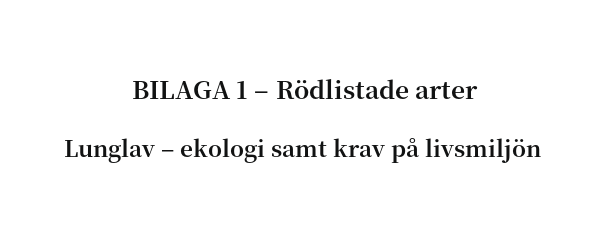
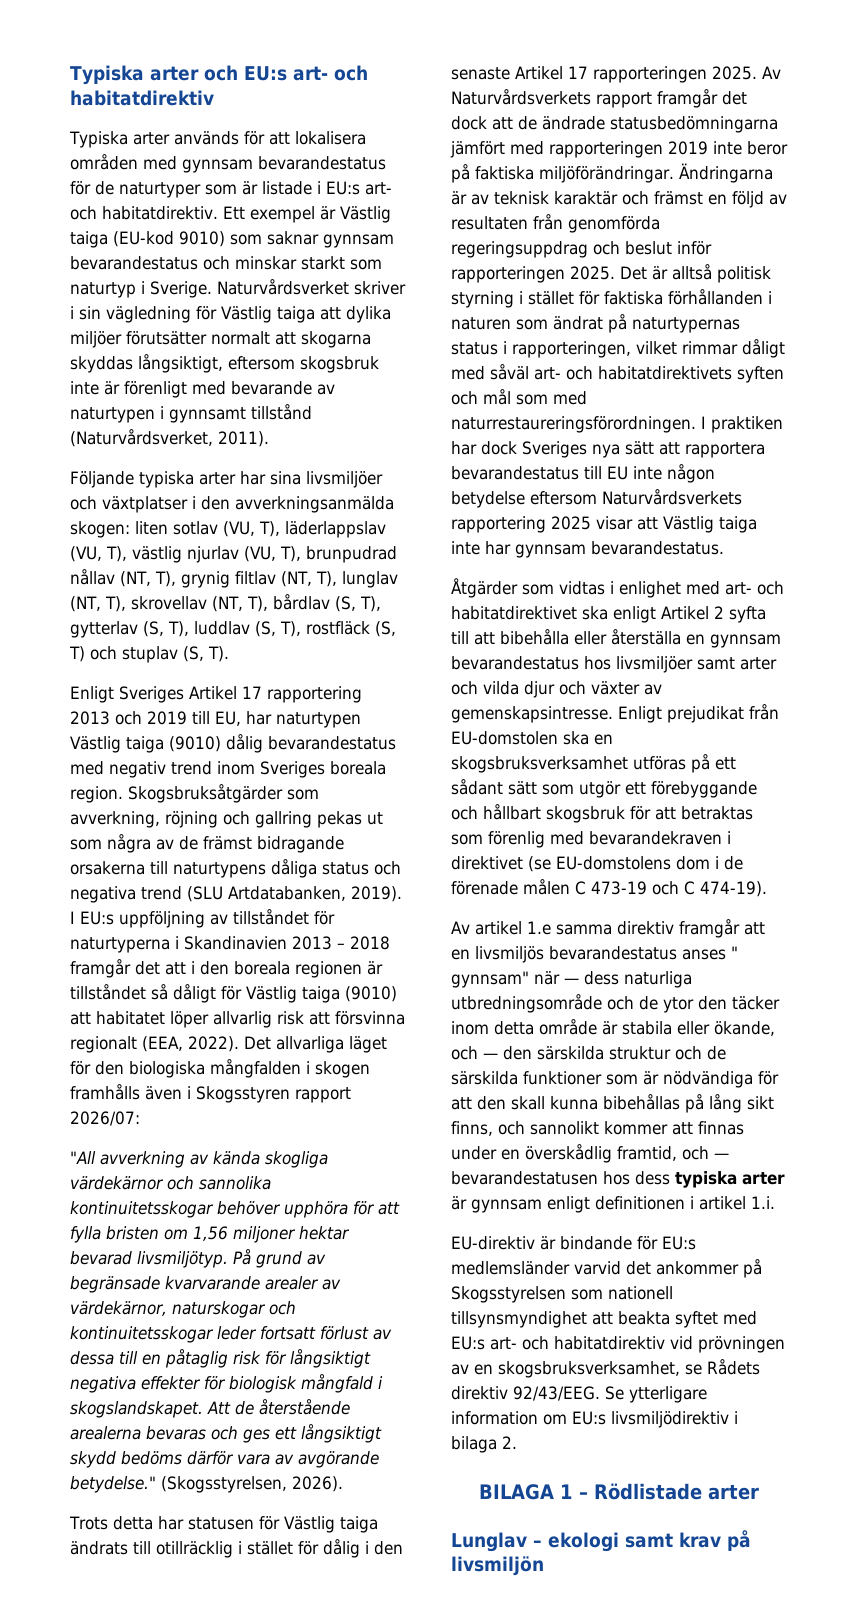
(131, 90) none -> [70,65,368,85] [70,90,214,106] [69,131,366,148] [70,154,386,173] [70,181,392,198] [70,206,391,223] [70,231,394,248] [70,256,382,270] [70,279,406,298] [70,306,391,323] [70,331,371,348] [70,354,379,373] [70,381,335,398] [70,404,312,423] [70,429,269,447] [70,471,383,488] [70,496,394,513] [70,521,386,538] [70,546,397,563] [70,569,398,588] [70,594,381,612] [70,621,396,638] [69,646,229,663] [70,686,362,703] [70,711,361,728] [70,734,396,753] [70,761,386,778] [70,784,319,803] [70,811,383,828] [70,834,344,853] [70,859,401,878] [70,886,402,903] [70,909,335,928] [70,936,390,953] [70,959,383,978] [70,984,397,1003] [70,1011,405,1028] [70,1036,387,1053] [70,1059,370,1078] [70,1084,351,1103] [70,1111,140,1126] [70,1151,328,1168] [70,1176,271,1190] [70,1201,400,1218] [70,1226,350,1243] [70,1249,326,1268] [70,1276,341,1293] [70,1301,296,1318] [70,1326,392,1343] [70,1349,371,1368] [70,1374,383,1393] [70,1399,350,1418] [70,1424,382,1443] [70,1451,379,1468] [70,1476,343,1493] [69,1516,378,1533] [70,1539,403,1558] [451,66,781,83] [451,89,747,108] [451,116,778,133] [450,141,788,158] [451,163,773,183] [451,191,787,208] [451,214,660,233] [451,241,712,258] [451,264,771,283] [451,289,772,308] [451,314,740,333] [451,339,785,358] [451,364,784,383] [451,389,587,405] [451,416,783,433] [451,441,765,458] [451,464,715,483] [451,489,742,508] [451,516,757,533] [451,541,724,558] [451,578,784,598] [451,606,766,623] [451,629,781,648] [451,656,777,673] [451,681,662,698] [451,704,779,723] [451,731,613,745] [451,754,736,773] [451,779,757,798] [451,804,753,823] [451,831,731,848] [451,856,743,872] [451,879,767,897] [451,919,765,938] [451,946,738,963] [451,971,692,988] [451,994,780,1013] [451,1019,775,1036] [451,1046,726,1060] [451,1071,779,1088] [451,1094,774,1113] [451,1121,744,1136] [451,1144,729,1163] [451,1171,785,1188] [451,1196,775,1213] [451,1236,696,1250] [451,1259,762,1278] [451,1286,673,1303] [451,1311,757,1328] [451,1336,785,1353] [451,1359,760,1378] [451,1386,707,1403] [451,1411,738,1428] [451,1436,517,1453] Typiska arter och EU:s art- och habitatdirektiv // Typiska arter används för att lokalisera områden med gynnsam bevarandestatus för de naturtyper som är listade i EU:s art- och habitatdirektiv. Ett exempel är Västlig taiga (EU-kod 9010) som saknar gynnsam bevarandestatus och minskar starkt som naturtyp i Sverige. Naturvårdsverket skriver i sin vägledning för Västlig taiga att dylika miljöer förutsätter normalt att skogarna skyddas långsiktigt, eftersom skogsbruk inte är förenligt med bevarande av naturtypen i gynnsamt tillstånd (Naturvårdsverket, 2011). // Följande typiska arter har sina livsmiljöer och växtplatser i den avverkningsanmälda skogen: liten sotlav (VU, T), läderlappslav (VU, T), västlig njurlav (VU, T), brunpudrad nållav (NT, T), grynig filtlav (NT, T), lunglav (NT, T), skrovellav (NT, T), bårdlav (S, T), gytterlav (S, T), luddlav (S, T), rostfläck (S, T) och stuplav (S, T). // Enligt Sveriges Artikel 17 rapportering 2013 och 2019 till EU, har naturtypen Västlig taiga (9010) dålig bevarandestatus med negativ trend inom Sveriges boreala region. Skogsbruksåtgärder som avverkning, röjning och gallring pekas ut som några av de främst bidragande orsakerna till naturtypens dåliga status och negativa trend (SLU Artdatabanken, 2019). I EU:s uppföljning av tillståndet för naturtyperna i Skandinavien 2013 – 2018 framgår det att i den boreala regionen är tillståndet så dåligt för Västlig taiga (9010) att habitatet löper allvarlig risk att försvinna regionalt (EEA, 2022). Det allvarliga läget för den biologiska mångfalden i skogen framhålls även i Skogsstyren rapport 2026/07: // "All avverkning av kända skogliga värdekärnor och sannolika kontinuitetsskogar behöver upphöra för att fylla bristen om 1,56 miljoner hektar bevarad livsmiljötyp. På grund av begränsade kvarvarande arealer av värdekärnor, naturskogar och kontinuitetsskogar leder fortsatt förlust av dessa till en påtaglig risk för långsiktigt negativa effekter för biologisk mångfald i skogslandskapet. Att de återstående arealerna bevaras och ges ett långsiktigt skydd bedöms därför vara av avgörande betydelse." (Skogsstyrelsen, 2026). // Trots detta har statusen för Västlig taiga ändrats till otillräcklig i stället för dålig i den senaste Artikel 17 rapporteringen 2025. Av Naturvårdsverkets rapport framgår det dock att de ändrade statusbedömningarna jämfört med rapporteringen 2019 inte beror på faktiska miljöförändringar. Ändringarna är av teknisk karaktär och främst en följd av resultaten från genomförda regeringsuppdrag och beslut inför rapporteringen 2025. Det är alltså politisk styrning i stället för faktiska förhållanden i naturen som ändrat på naturtypernas status i rapporteringen, vilket rimmar dåligt med såväl art- och habitatdirektivets syften och mål som med naturrestaureringsförordningen. I praktiken har dock Sveriges nya sätt att rapportera bevarandestatus till EU inte någon betydelse eftersom Naturvårdsverkets rapportering 2025 visar att Västlig taiga inte har gynnsam bevarandestatus. // Åtgärder som vidtas i enlighet med art- och habitatdirektivet ska enligt Artikel 2 syfta till att bibehålla eller återställa en gynnsam bevarandestatus hos livsmiljöer samt arter och vilda djur och växter av gemenskapsintresse. Enligt prejudikat från EU-domstolen ska en skogsbruksverksamhet utföras på ett sådant sätt som utgör ett förebyggande och hållbart skogsbruk för att betraktas som förenlig med bevarandekraven i direktivet (se EU-domstolens dom i de förenade målen C 473-19 och C 474-19). // Av artikel 1.e samma direktiv framgår att en livsmiljös bevarandestatus anses " gynnsam" när — dess naturliga utbredningsområde och de ytor den täcker inom detta område är stabila eller ökande, och — den särskilda struktur och de särskilda funktioner som är nödvändiga för att den skall kunna bibehållas på lång sikt finns, och sannolikt kommer att finnas under en överskådlig framtid, och — bevarandestatusen hos dess typiska arter är gynnsam enligt definitionen i artikel 1.i. // EU-direktiv är bindande för EU:s medlemsländer varvid det ankommer på Skogsstyrelsen som nationell tillsynsmyndighet att beakta syftet med EU:s art- och habitatdirektiv vid prövningen av en skogsbruksverksamhet, se Rådets direktiv 92/43/EEG. Se ytterligare information om EU:s livsmiljödirektiv i bilaga 2. //

